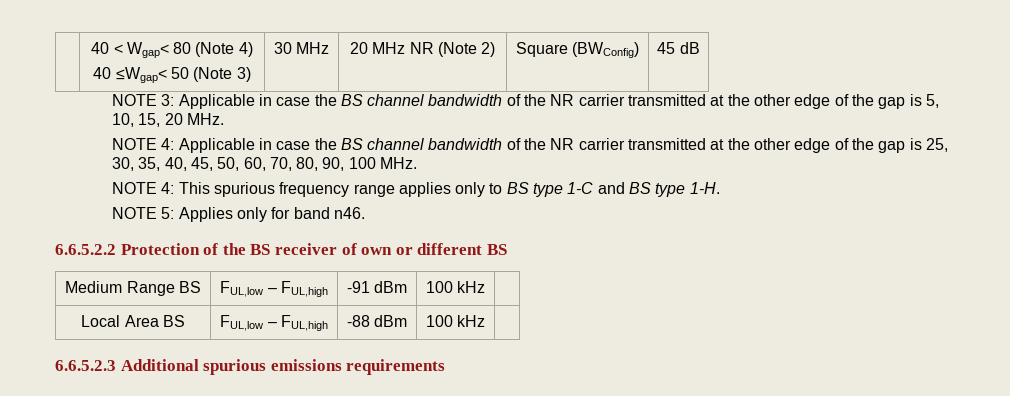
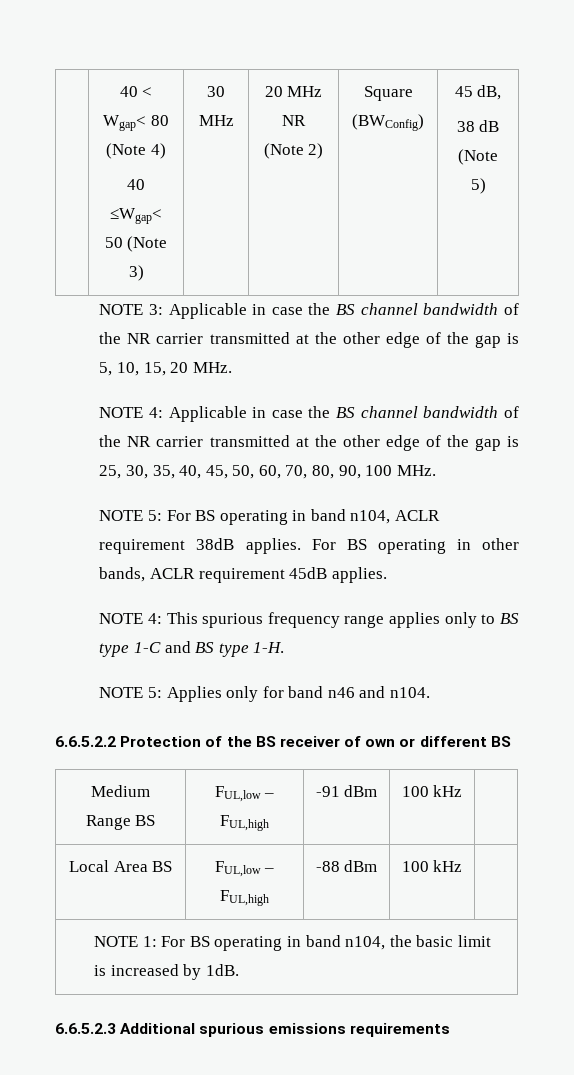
(676, 48) none -> [477,85,502,100] [456,121,475,132] dB, // 38
(700, 48) none -> [458,149,498,165] [470,178,486,194] (Note 5)
(418, 163) none -> [99,509,441,525] [99,538,519,554] [99,567,387,583] // NOTE 5: For BS operating in band n104, ACLR requirement 38dB applies. For BS operating in other bands, ACLR requirement 45dB applies.
[333,207,365,219] n46. -> [327,686,431,698] n46 and n104.
(486, 321) none -> [94,935,491,951] [94,964,239,980] // NOTE 1: For BS operating in band n104, the basic limit is increased by 1dB.

